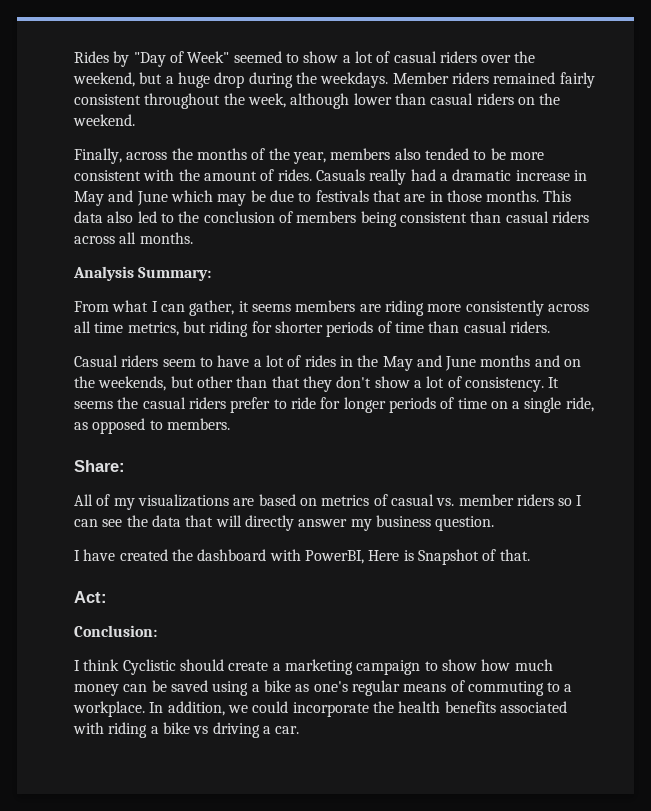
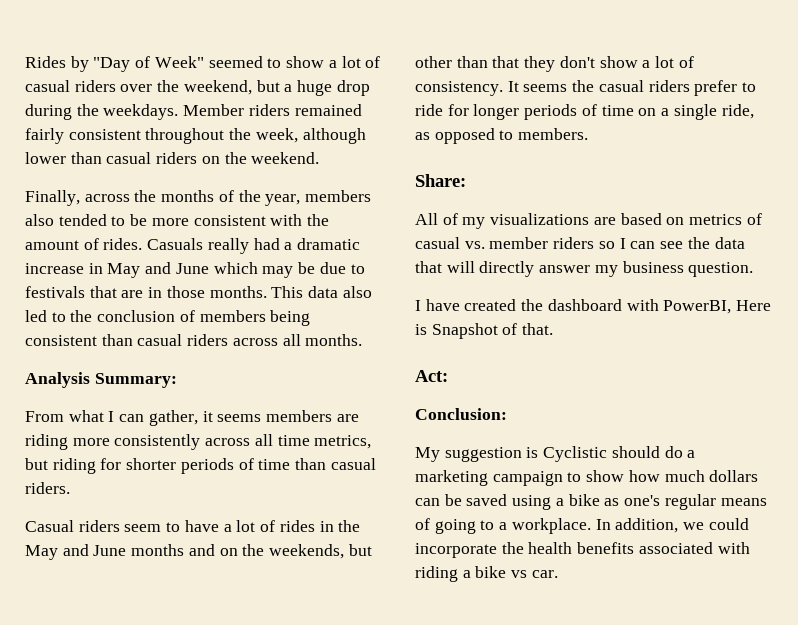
[74,659,120,671] I think -> [415,447,539,462] My suggestion is
[228,661,269,671] create -> [664,446,683,458] do
[74,684,119,696] money -> [709,470,759,482] dollars
[467,681,544,696] commuting -> [434,519,476,534] going
[212,722,271,738] driving a -> (528, 574) none

